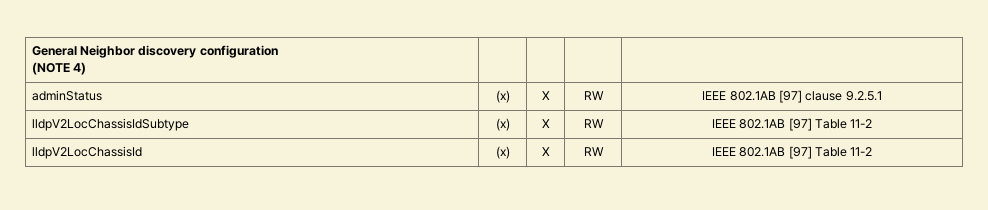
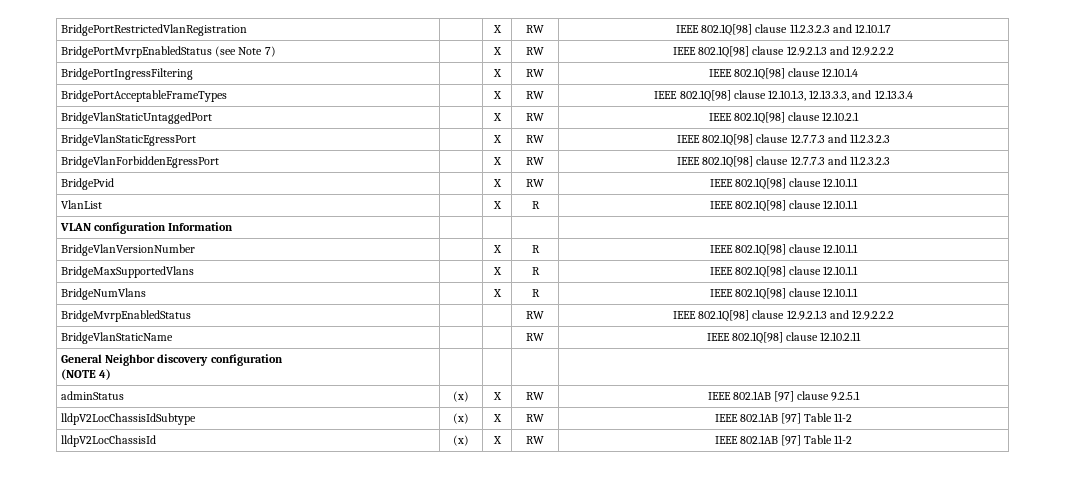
(31, 51) none -> [60,24,247,36] [492,25,502,33] [526,25,544,33] [675,24,892,36] [60,46,276,58] [492,47,502,55] [526,47,544,55] [672,46,895,58] [60,68,193,80] [492,69,502,77] [526,69,544,77] [708,68,859,80] [60,90,227,102] [492,91,502,99] [526,91,544,99] [654,90,913,102] [60,112,212,124] [492,113,502,121] [526,113,544,121] [708,112,860,124] [60,134,196,146] [492,135,502,143] [526,135,544,143] [676,134,891,146] [60,156,219,168] [492,157,502,165] [526,157,544,165] [676,156,891,168] [60,178,114,190] [492,179,502,187] [526,179,544,187] [709,178,859,190] [60,200,102,209] [492,201,502,209] [531,201,540,209] [709,200,859,212] [59,222,234,234] [60,244,195,256] [492,245,502,253] [531,245,540,253] [709,244,859,256] [60,266,194,278] [492,267,502,275] [531,267,540,275] [709,266,859,278] [60,288,146,300] [492,289,502,297] [531,289,540,297] [709,288,859,300] [60,310,191,322] [526,311,544,319] [672,310,895,322] [60,332,173,344] [526,333,544,341] [706,332,862,344] BridgePortRestrictedVlanRegistration | | X | RW | IEEE 802.1Q[98] clause 11.2.3.2.3 and 12.10.1.7 // BridgePortMvrpEnabledStatus (see Note 7) | | X | RW | IEEE 802.1Q[98] clause 12.9.2.1.3 and 12.9.2.2.2 // BridgePortIngressFiltering | | X | RW | IEEE 802.1Q[98] clause 12.10.1.4 // BridgePortAcceptableFrameTypes | | X | RW | IEEE 802.1Q[98] clause 12.10.1.3, 12.13.3.3, and 12.13.3.4 // BridgeVlanStaticUntaggedPort | | X | RW | IEEE 802.1Q[98] clause 12.10.2.1 // BridgeVlanStaticEgressPort | | X | RW | IEEE 802.1Q[98] clause 12.7.7.3 and 11.2.3.2.3 // BridgeVlanForbiddenEgressPort | | X | RW | IEEE 802.1Q[98] clause 12.7.7.3 and 11.2.3.2.3 // BridgePvid | | X | RW | IEEE 802.1Q[98] clause 12.10.1.1 // VlanList | | X | R | IEEE 802.1Q[98] clause 12.10.1.1 // VLAN configuration Information | | | | // BridgeVlanVersionNumber | | X | R | IEEE 802.1Q[98] clause 12.10.1.1 // BridgeMaxSupportedVlans | | X | R | IEEE 802.1Q[98] clause 12.10.1.1 // BridgeNumVlans | | X | R | IEEE 802.1Q[98] clause 12.10.1.1 // BridgeMvrpEnabledStatus | | | RW | IEEE 802.1Q[98] clause 12.9.2.1.3 and 12.9.2.2.2 // BridgeVlanStaticName | | | RW | IEEE 802.1Q[98] clause 12.10.2.11 //

